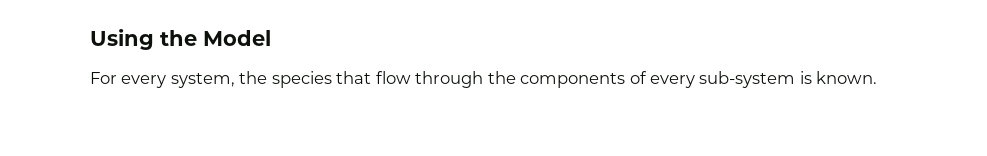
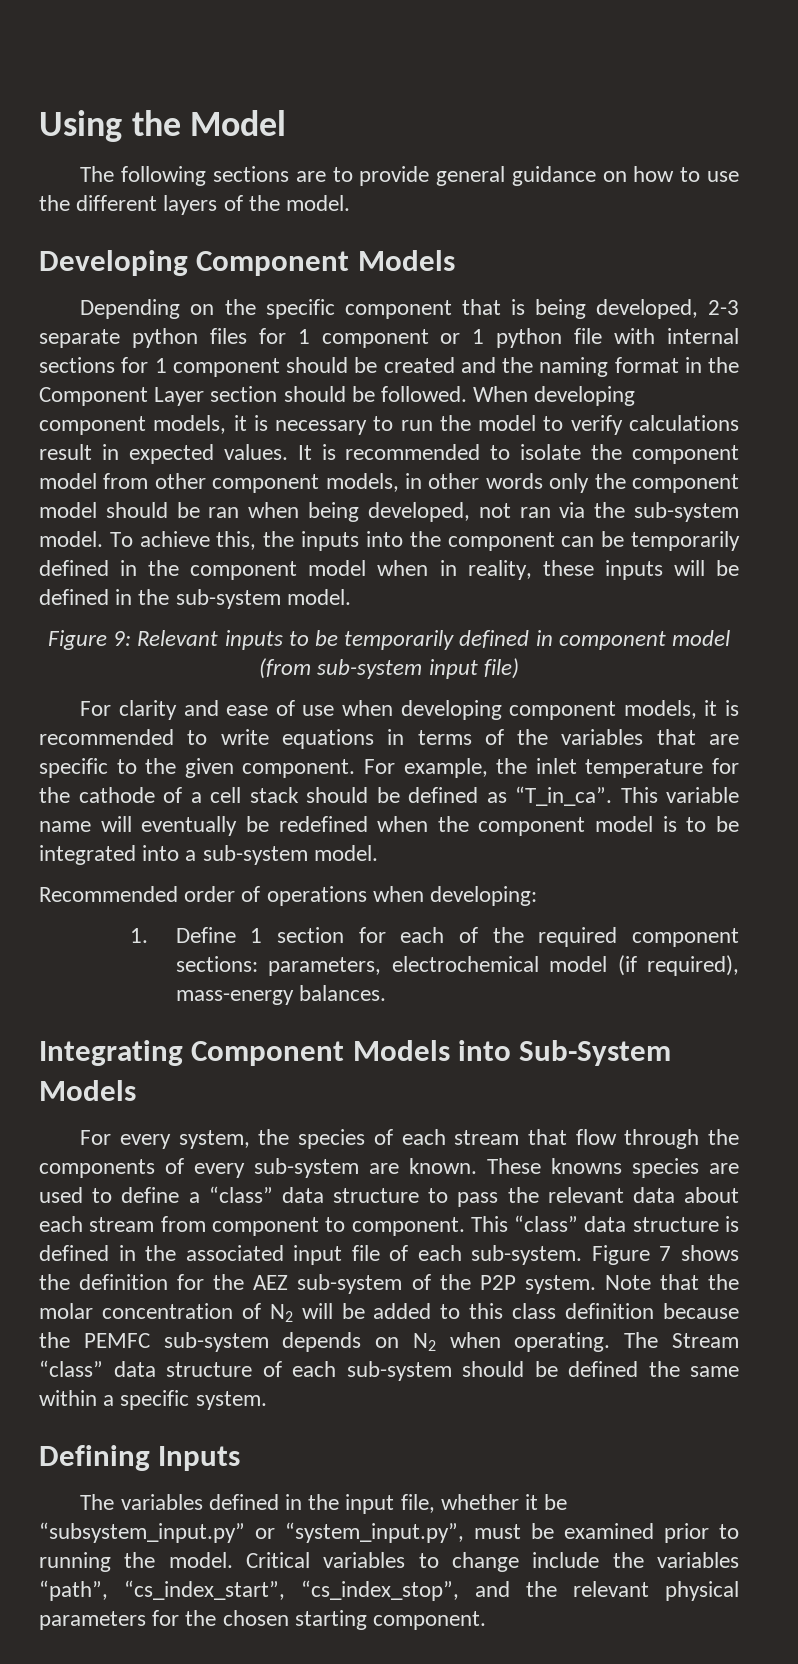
(271, 38) none -> [80,166,739,186] [39,195,351,215] [39,250,455,276] [80,299,739,319] [39,328,739,348] [39,357,739,377] [39,386,636,406] [39,415,739,435] [39,444,739,464] [39,473,739,493] [39,502,739,522] [39,531,741,551] [39,560,739,580] [39,589,351,609] [47,630,731,650] [259,658,519,679] [80,700,739,720] [39,729,739,749] [39,758,740,778] [39,786,739,806] [39,816,739,836] [39,845,378,865] [39,886,538,906] [130,927,739,947] [175,955,739,976] [175,985,386,1005] [39,1040,672,1066] [39,1080,136,1101] // The following sections are to provide general guidance on how to use the different layers of the model. // Developing Component Models // Depending on the specific component that is being developed, 2-3 separate python files for 1 component or 1 python file with internal sections for 1 component should be created and the naming format in the Component Layer section should be followed. When developing component models, it is necessary to run the model to verify calculations result in expected values. It is recommended to isolate the component model from other component models, in other words only the component model should be ran when being developed, not ran via the sub-system model. To achieve this, the inputs into the component can be temporarily defined in the component model when in reality, these inputs will be defined in the sub-system model. // Figure 9: Relevant inputs to be temporarily defined in component model (from sub-system input file) // For clarity and ease of use when developing component models, it is recommended to write equations in terms of the variables that are specific to the given component. For example, the inlet temperature for the cathode of a cell stack should be defined as “T_in_ca”. This variable name will eventually be redefined when the component model is to be integrated into a sub-system model. // Recommended order of operations when developing: // 1. Define 1 section for each of the required component sections: parameters, electrochemical model (if required), mass-energy balances. // Integrating Component Models into Sub-System Models
(332, 79) none -> [373,1129,520,1145] of each stream
[799,71,878,84] is known. -> [369,1158,739,1178] [39,1186,739,1207] [39,1215,739,1236] [39,1245,739,1265] [39,1274,740,1294] [39,1303,739,1322] [39,1332,739,1352] [39,1360,739,1381] [39,1390,267,1410] [39,1445,241,1471] [80,1494,568,1514] [39,1522,739,1543] [39,1552,739,1572] [39,1580,739,1601] [39,1610,487,1630] are known. These knowns species are used to define a “class” data structure to pass the relevant data about each stream from component to component. This “class” data structure is defined in the associated input file of each sub-system. Figure 7 shows the definition for the AEZ sub-system of the P2P system. Note that the molar concentration of N2 will be added to this class definition because the PEMFC sub-system depends on N2 when operating. The Stream “class” data structure of each sub-system should be defined the same within a specific system. // Defining Inputs // The variables defined in the input file, whether it be “subsystem_input.py” or “system_input.py”, must be examined prior to running the model. Critical variables to change include the variables “path”, “cs_index_start”, “cs_index_stop”, and the relevant physical parameters for the chosen starting component.

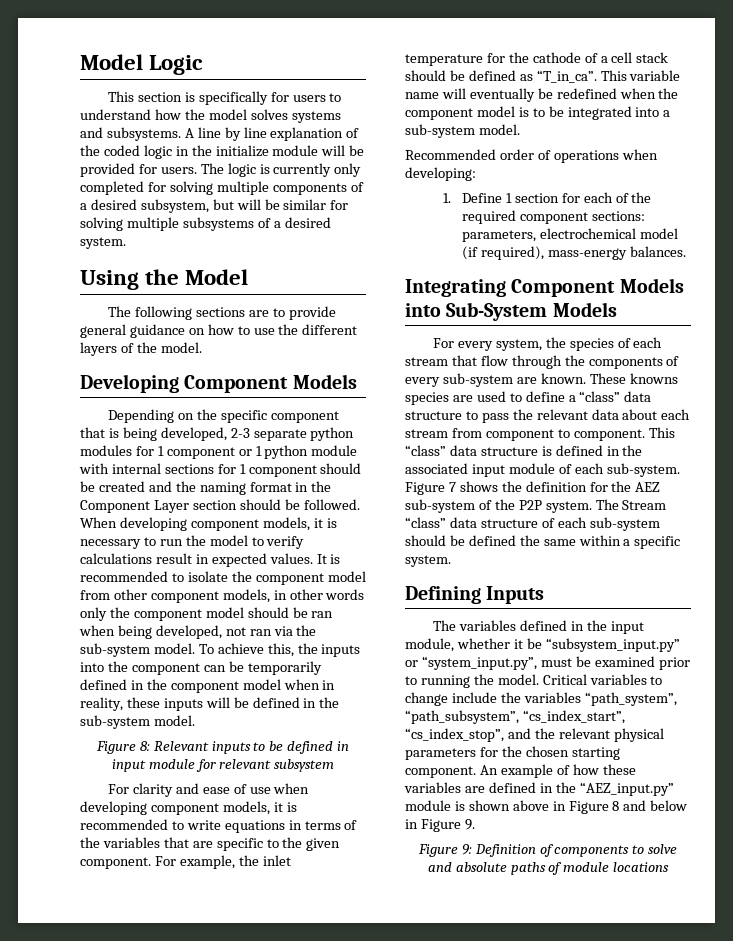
(39, 126) none -> [80,54,204,75] [107,91,342,105] [80,109,341,123] [80,127,360,141] [80,145,365,159] [80,163,362,177] [80,181,364,195] [80,199,349,213] [80,217,331,231] [80,237,126,249] Model Logic // This section is specifically for users to understand how the model solves systems and subsystems. A line by line explanation of the coded logic in the initialize module will be provided for users. The logic is currently only completed for solving multiple components of a desired subsystem, but will be similar for solving multiple subsystems of a desired system. //
[209,328,247,344] files -> [80,445,132,456] modules
[574,328,603,344] file -> [311,445,358,456] module
[113,631,132,646] 9: -> [139,741,150,751] 8:
[344,630,731,650] [259,658,519,679] temporarily defined in component model (from sub-system input file) -> [287,741,350,754] [111,759,335,772] defined in input module for relevant subsystem
[351,1245,380,1261] file -> [508,463,555,474] module
[604,1274,740,1290] [39,1303,739,1322] [39,1332,611,1352] Note that the molar concentration of N2 will be added to this class definition because the PEMFC sub-system depends on N2 when operating. -> (592, 507) none
[400,1494,435,1513] file, -> [405,638,454,652] module,
[39,1580,108,1601] “path”, -> [584,692,677,706] [405,710,519,724] “path_system”, “path_subsystem”,
(487, 1620) none -> [479,764,636,778] [404,782,674,796] [405,800,688,814] [405,819,475,832] [417,844,678,857] [427,862,670,875] An example of how these variables are defined in the “AEZ_input.py” module is shown above in Figure 8 and below in Figure 9. // Figure 9: Definition of components to solve and absolute paths of module locations

